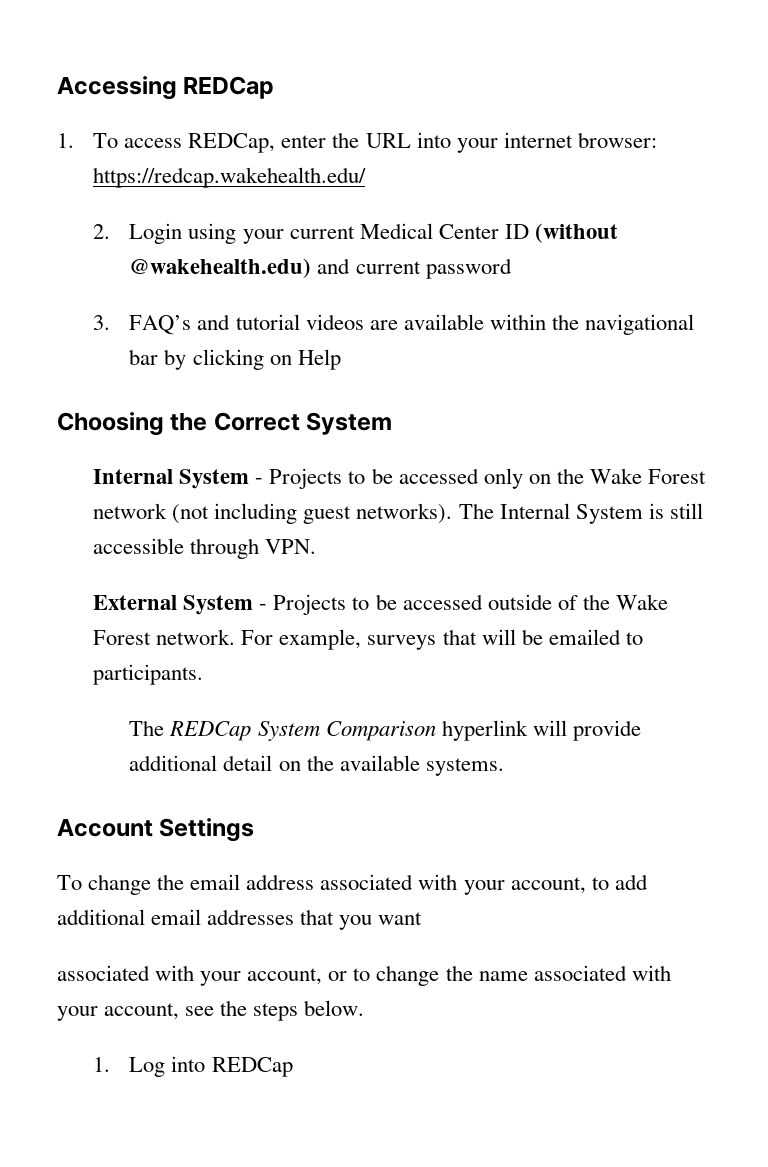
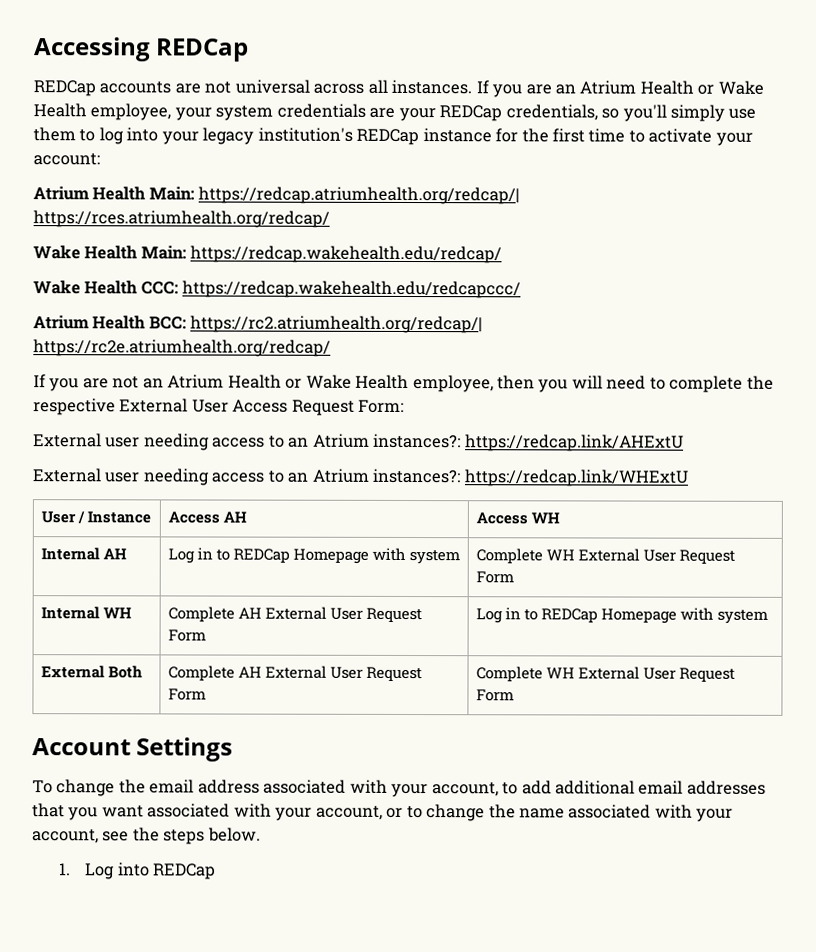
[57,132,657,153] [93,167,367,188] [93,223,618,244] [129,258,512,279] [93,314,694,335] [129,349,341,370] [57,412,393,436] [93,468,706,489] [93,503,703,524] [93,538,317,559] [93,594,668,615] [93,629,643,650] [93,664,204,685] [129,720,641,741] [129,755,504,776] 1. To access REDCap, enter the URL into your internet browser: https://redcap.wakehealth.edu/ // 2. Login using your current Medical Center ID (without @wakehealth.edu) and current password // 3. FAQ’s and tutorial videos are available within the navigational bar by clicking on Help // Choosing the Correct System // Internal System - Projects to be accessed only on the Wake Forest network (not including guest networks). The Internal System is still accessible through VPN. // External System - Projects to be accessed outside of the Wake Forest network. For example, surveys that will be emailed to participants. // The REDCap System Comparison hyperlink will provide additional detail on the available systems. -> [33,79,764,98] [33,103,757,122] [33,127,753,146] [33,153,100,166] [33,186,521,205] [33,210,330,228] [33,245,503,264] [33,280,522,299] [33,315,484,334] [33,339,331,357] [33,374,774,393] [33,398,405,416] [33,433,684,452] [32,468,689,487] [40,511,151,524] [167,511,247,524] [475,512,560,525] [40,547,127,561] [167,547,460,565] [475,548,735,565] [475,571,514,584] [40,606,132,620] [167,606,422,624] [167,629,206,642] [475,607,768,624] [40,665,143,679] [167,665,422,683] [167,688,206,701] [475,666,735,683] [475,689,514,702] REDCap accounts are not universal across all instances. If you are an Atrium Health or Wake Health employee, your system credentials are your REDCap credentials, so you'll simply use them to log into your legacy institution's REDCap instance for the first time to activate your account: // Atrium Health Main: https://redcap.atriumhealth.org/redcap/| https://rces.atriumhealth.org/redcap/ // Wake Health Main: https://redcap.wakehealth.edu/redcap/ // Wake Health CCC: https://redcap.wakehealth.edu/redcapccc/ // Atrium Health BCC: https://rc2.atriumhealth.org/redcap/| https://rc2e.atriumhealth.org/redcap/ // If you are not an Atrium Health or Wake Health employee, then you will need to complete the respective External User Access Request Form: // External user needing access to an Atrium instances?: https://redcap.link/AHExtU // External user needing access to an Atrium instances?: https://redcap.link/WHExtU // User / Instance | Access AH | Access WH // Internal AH | Log in to REDCap Homepage with system | Complete WH External User Request Form // Internal WH | Complete AH External User Request Form | Log in to REDCap Homepage with system // External Both | Complete AH External User Request Form | Complete WH External User Request Form
(423, 918) // -> (144, 811) none

